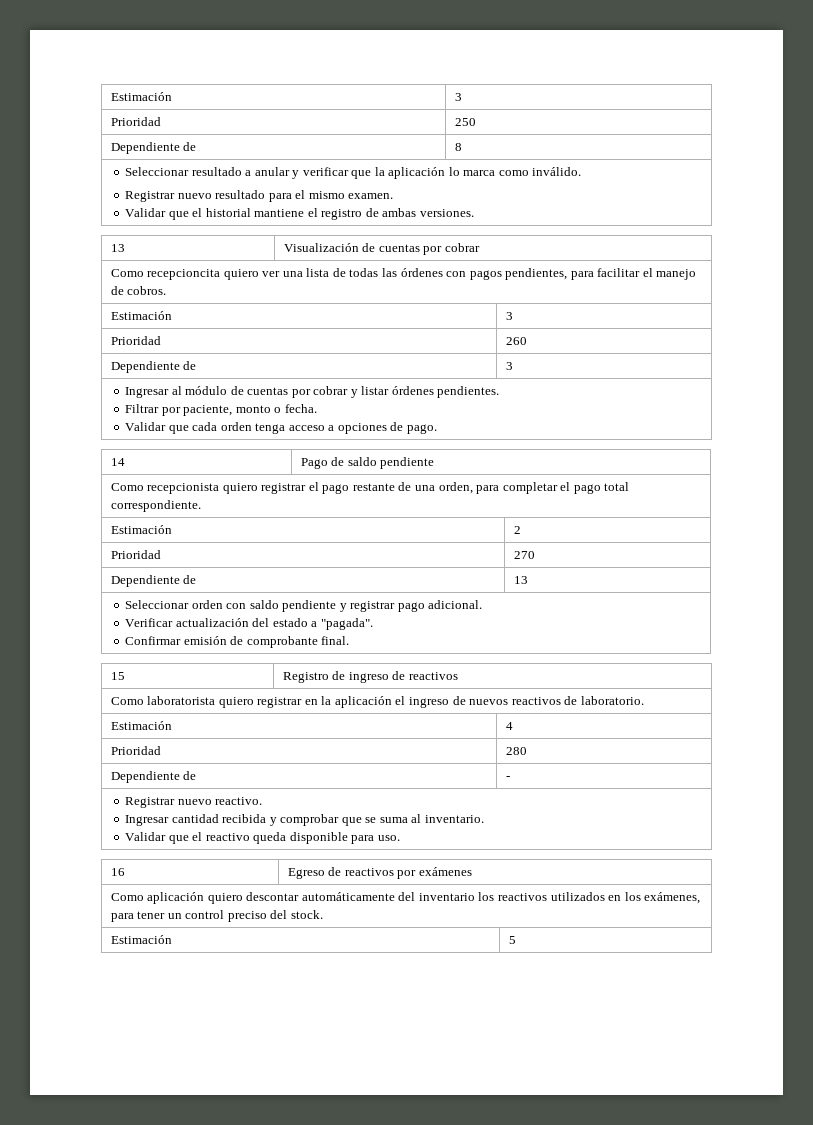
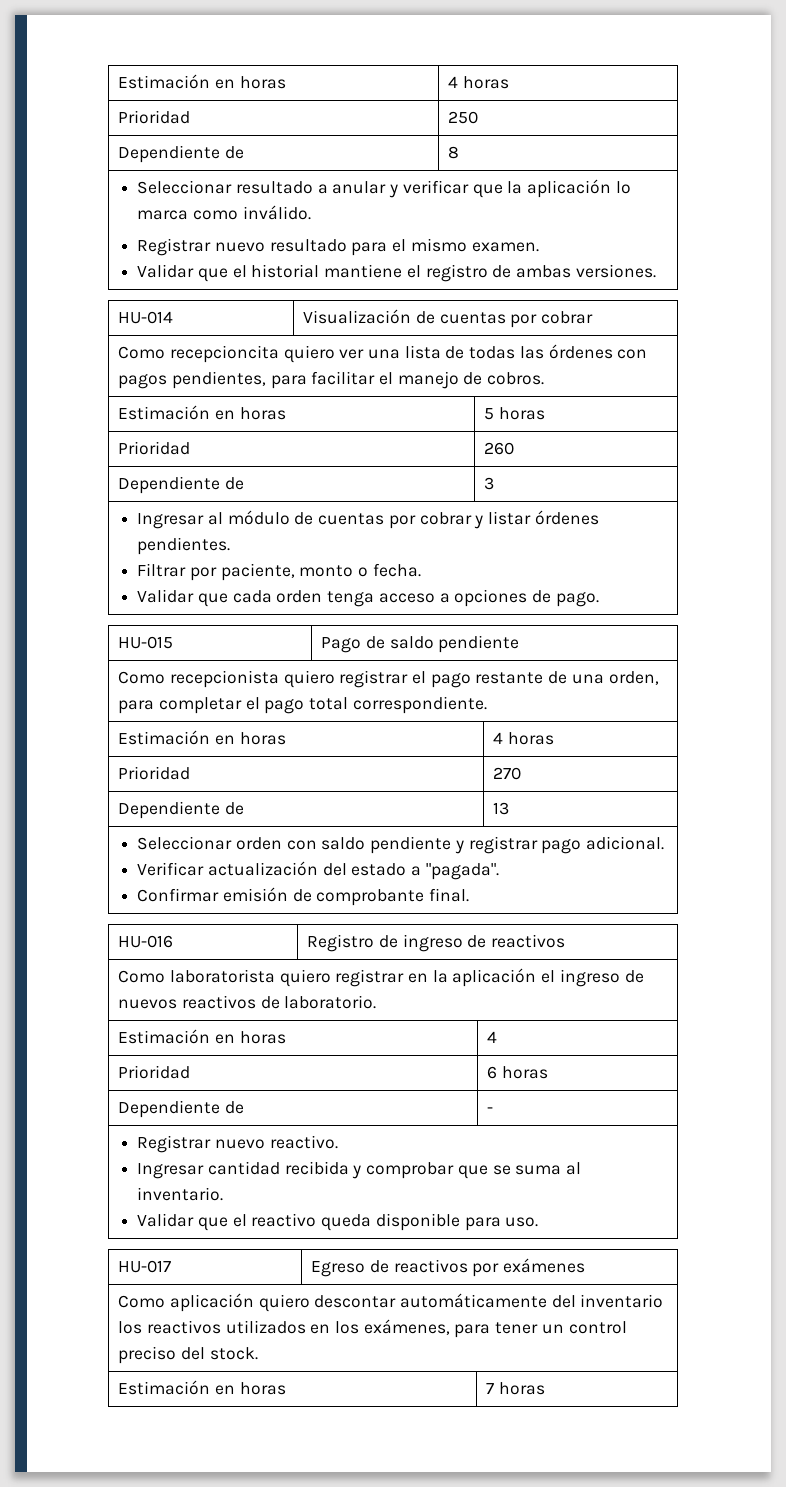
[110,92,172,101] [454,93,462,101] Estimación | 3 -> [118,74,286,89] [448,76,509,89] Estimación en horas | 4 horas
[110,244,125,252] 13 -> [118,311,174,324] HU-014
[505,312,513,320] | 3 -> [214,407,286,420] [484,407,545,420] en horas | 5 horas
[110,458,125,466] 14 -> [118,636,174,649] HU-015
[513,526,521,534] | 2 -> [214,732,286,745] [493,732,554,745] en horas | 4 horas
[110,672,125,680] 15 -> [118,935,174,948] HU-016
(172, 725) none -> [214,1031,286,1044] en horas
[505,747,527,755] 280 -> [487,1066,548,1079] 6 horas
[110,868,125,876] 16 -> [118,1260,172,1273] HU-017
[508,936,516,944] | 5 -> [214,1382,286,1395] [486,1382,545,1395] en horas | 7 horas

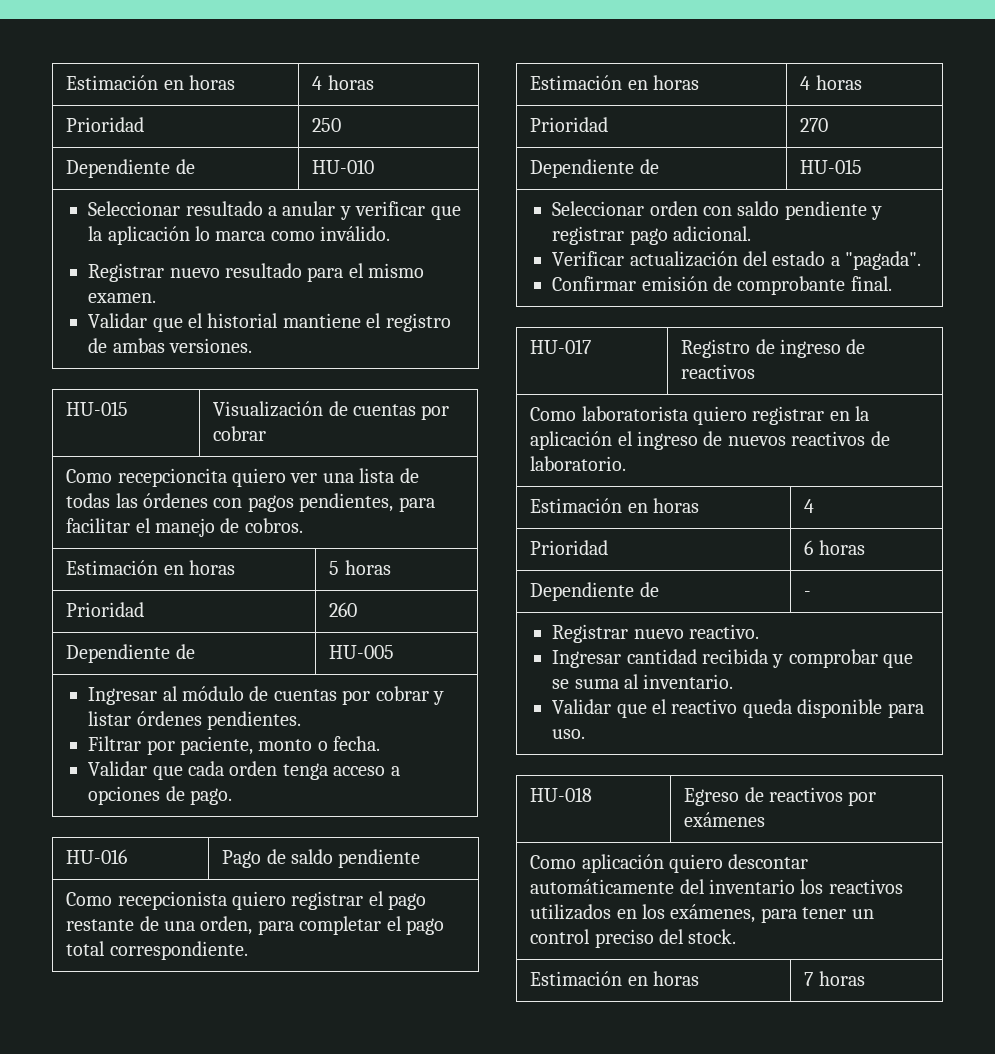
[448,146,460,159] 8 -> [312,159,375,174] HU-010
[118,311,174,324] HU-014 -> [66,401,129,416] HU-015
[484,477,495,490] 3 -> [329,645,395,659] HU-005
[118,636,174,649] HU-015 -> [66,849,128,864] HU-016
[493,802,510,815] 13 -> [800,159,863,174] HU-015
[118,935,174,948] HU-016 -> [530,339,592,354] HU-017
[118,1260,172,1273] HU-017 -> [530,787,593,802] HU-018

